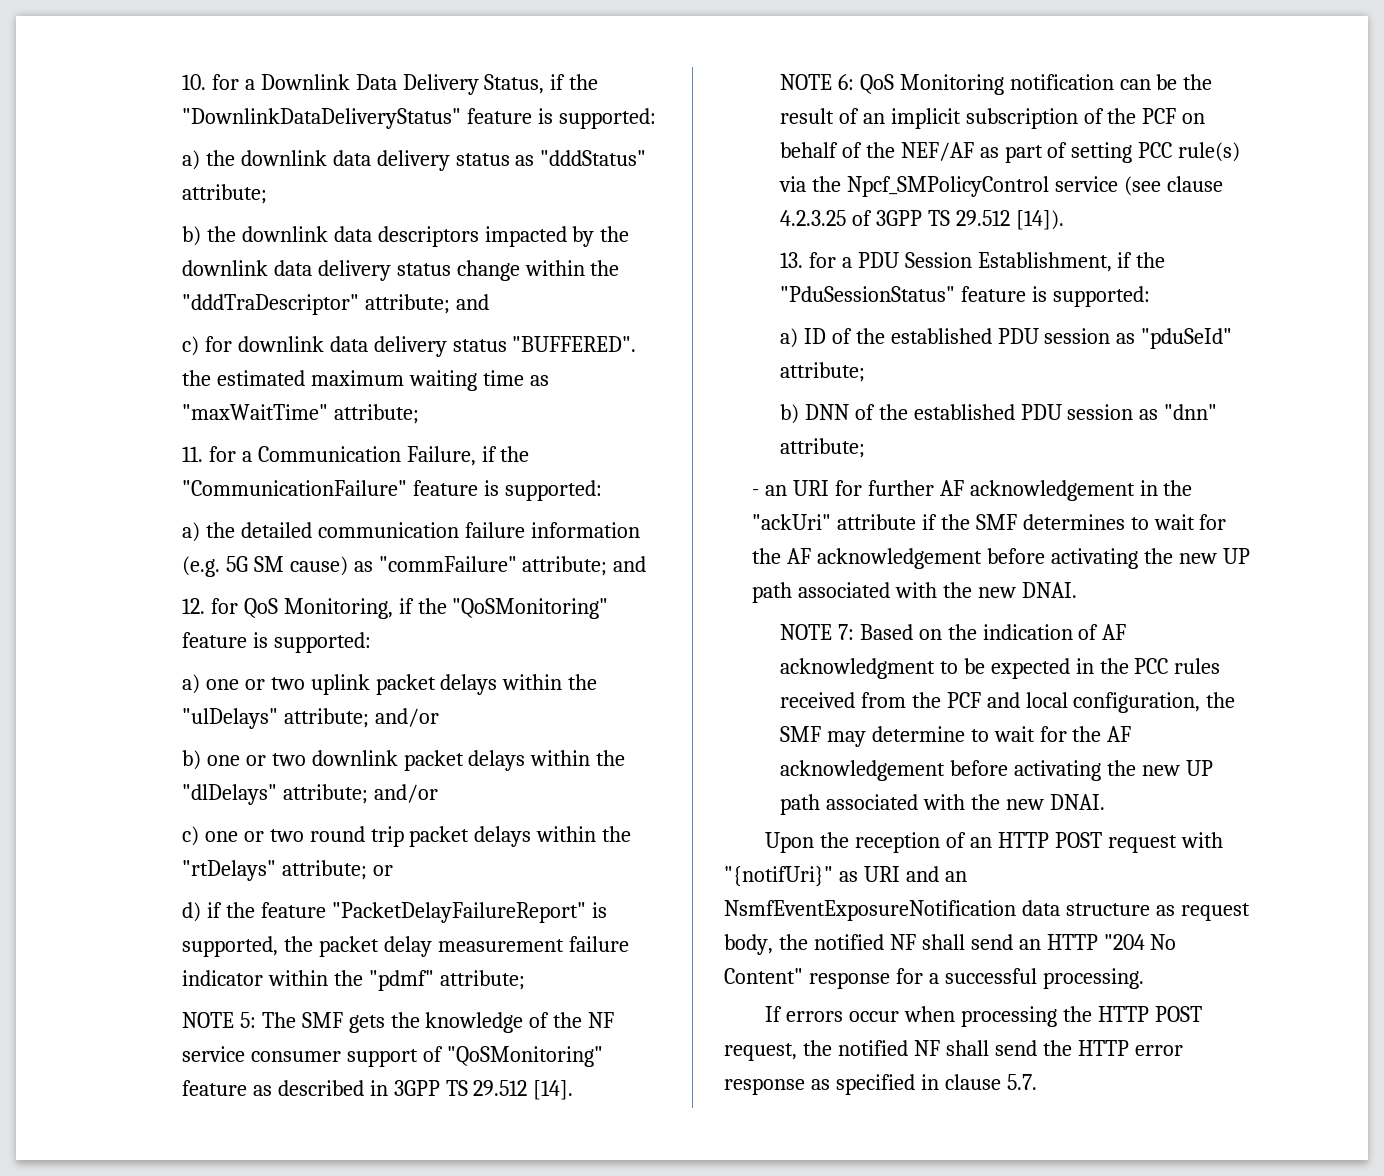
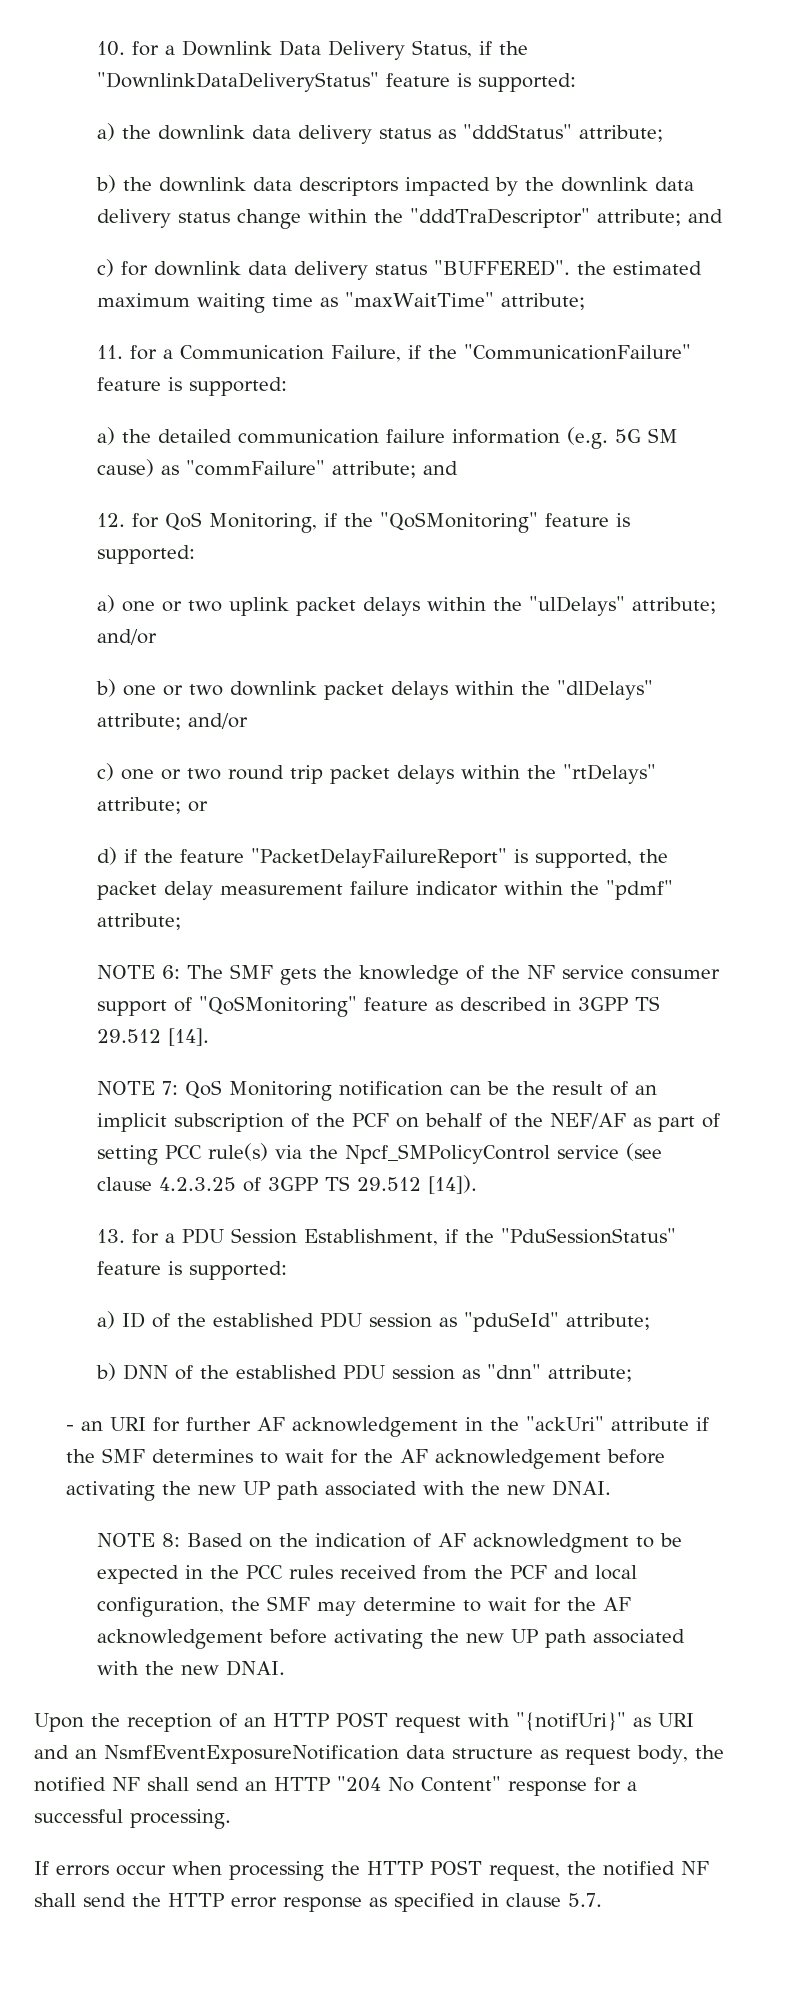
[239,1012,256,1028] 5: -> [162,965,181,979] 6:
[837,74,854,90] 6: -> [162,1081,179,1095] 7:
[837,624,854,640] 7: -> [162,1533,181,1547] 8:

